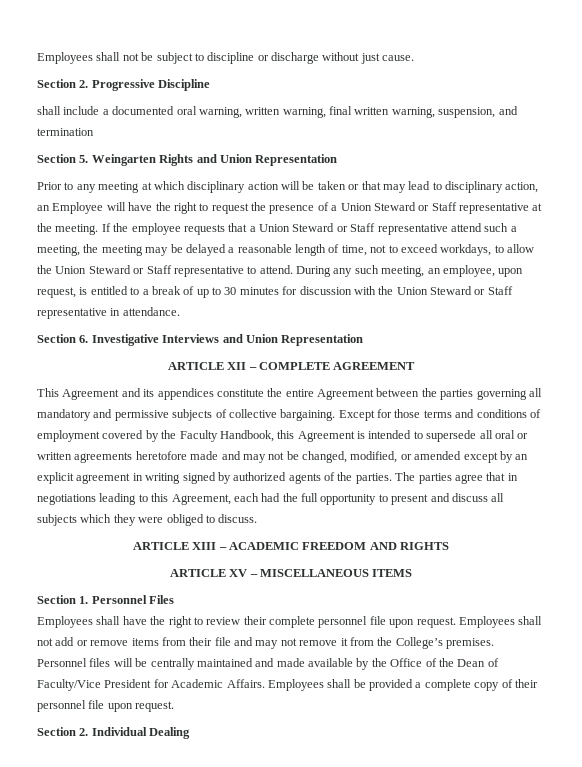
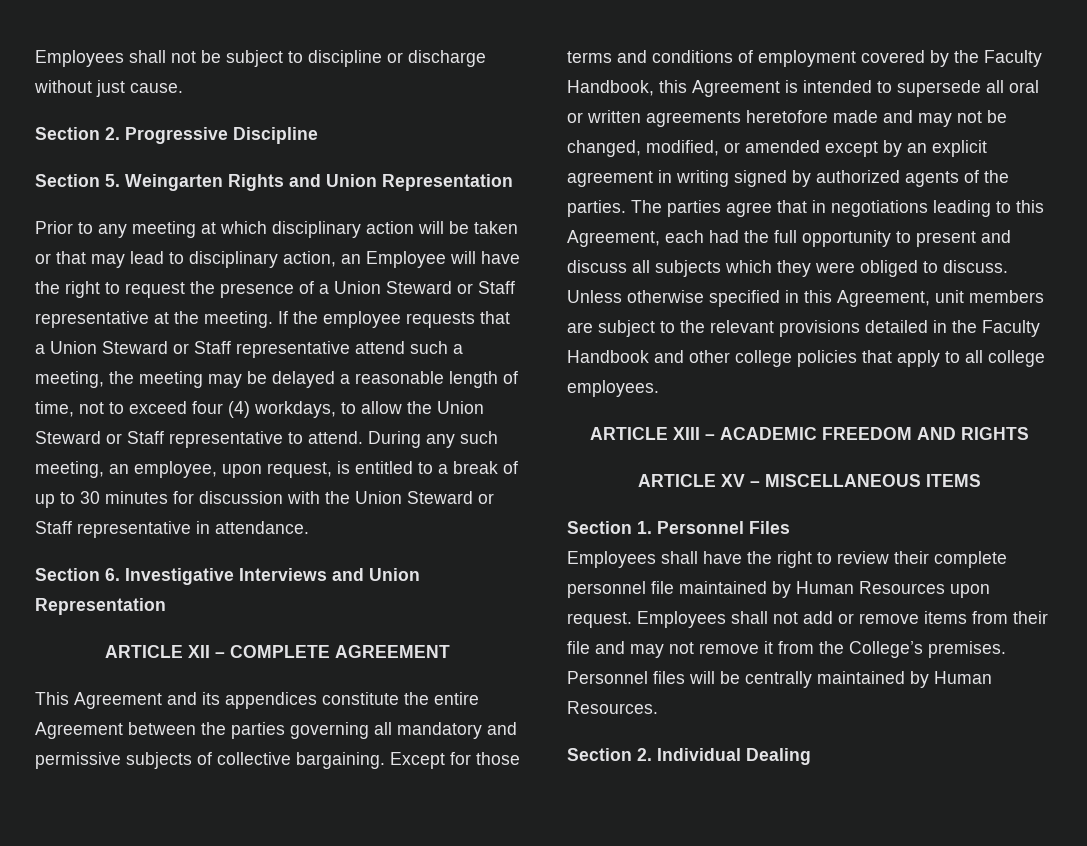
[37,106,518,118] [37,128,94,136] // shall include a documented oral warning, written warning, final written warning, suspension, and termination -> (318, 135) none
(438, 248) none -> [192,401,250,418] four (4)
(258, 518) none -> [567,290,1044,307] [567,320,1040,337] [567,350,1045,367] [567,380,659,397] Unless otherwise specified in this Agreement, unit members are subject to the relevant provisions detailed in the Faculty Handbook and other college policies that apply to all college employees.
(386, 620) none -> [679,581,945,598] maintained by Human Resources
[255,658,499,670] [37,679,538,691] [37,700,175,712] and made available by the Office of the Dean of Faculty/Vice President for Academic Affairs. Employees shall be provided a complete copy of their personnel file upon request. -> [910,671,992,688] [567,701,658,714] by Human Resources.

